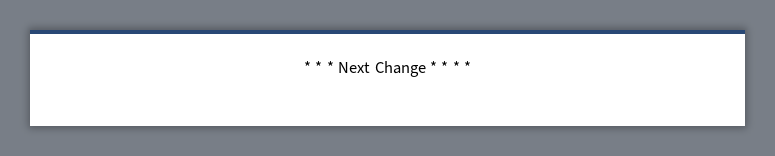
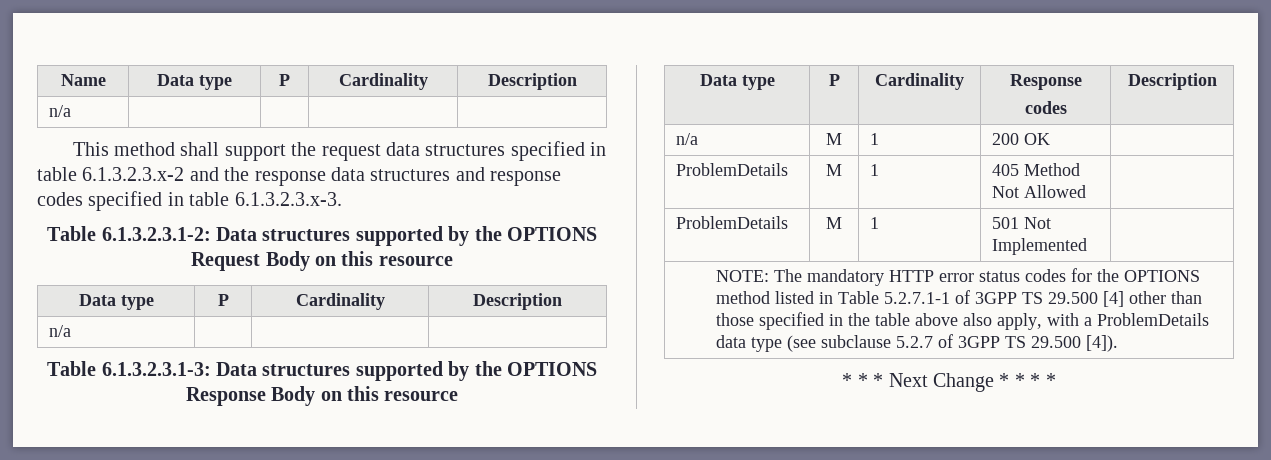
(303, 67) none -> [60,74,106,86] [157,74,232,90] [279,74,290,86] [338,73,428,90] [487,73,577,90] [49,105,72,117] [72,141,607,161] [37,167,562,186] [37,191,342,211] [47,226,597,246] [191,251,453,271] [78,294,154,310] [217,294,229,306] [295,293,385,310] [473,293,562,310] [49,325,72,337] [47,361,597,381] [185,386,459,406] [699,74,775,90] [828,74,840,86] [875,73,964,90] [1009,74,1082,90] [1024,101,1067,114] [1127,73,1217,90] [676,133,699,145] [826,133,842,145] [870,133,880,145] [992,133,1051,145] [676,163,789,176] [826,164,842,176] [870,164,880,176] [992,163,1081,176] [992,185,1087,198] [676,216,789,229] [826,217,842,229] [870,217,880,229] [992,217,1052,229] [992,238,1088,255] [715,268,1200,286] [715,290,1202,307] [715,312,1209,330] [715,334,1118,352] Name | Data type | P | Cardinality | Description // n/a | | | | // This method shall support the request data structures specified in table 6.1.3.2.3.x-2 and the response data structures and response codes specified in table 6.1.3.2.3.x-3. // Table 6.1.3.2.3.1-2: Data structures supported by the OPTIONS Request Body on this resource // Data type | P | Cardinality | Description // n/a | | | // Table 6.1.3.2.3.1-3: Data structures supported by the OPTIONS Response Body on this resource // Data type | P | Cardinality | Response // codes | Description // n/a | M | 1 | 200 OK | // ProblemDetails | M | 1 | 405 Method Not Allowed | // ProblemDetails | M | 1 | 501 Not Implemented | // NOTE: The mandatory HTTP error status codes for the OPTIONS method listed in Table 5.2.7.1-1 of 3GPP TS 29.500 [4] other than those specified in the table above also apply, with a ProblemDetails data type (see subclause 5.2.7 of 3GPP TS 29.500 [4]). //

